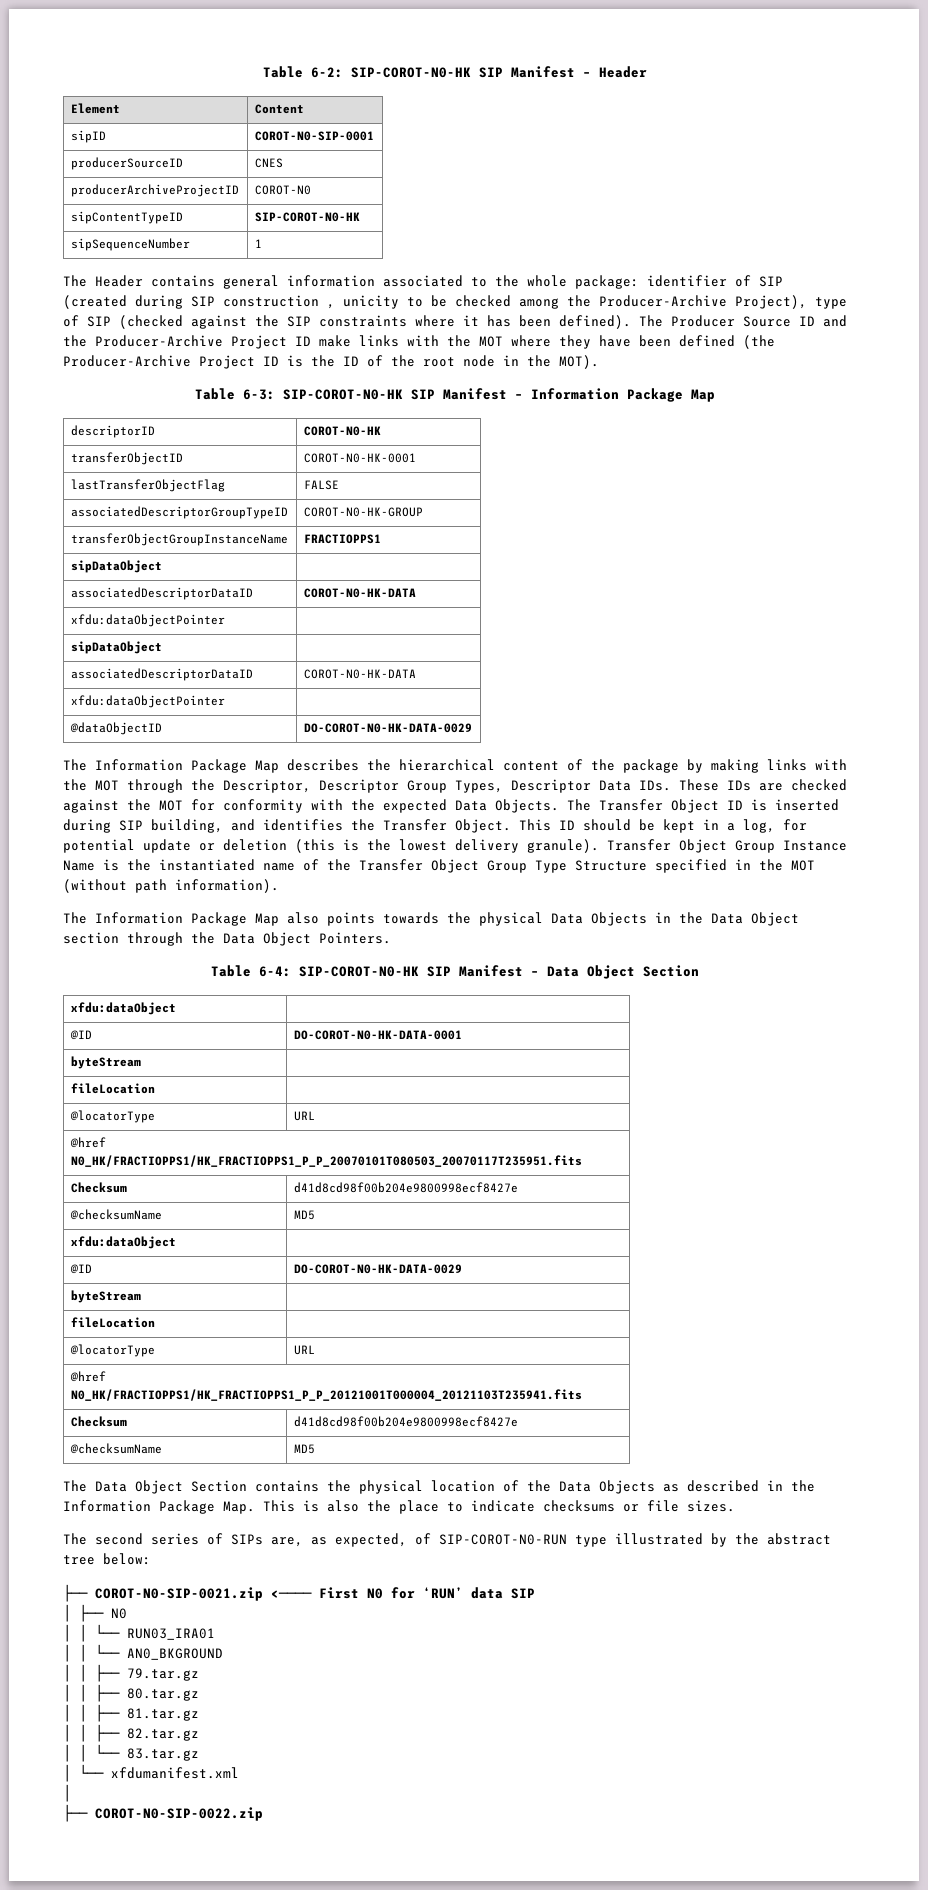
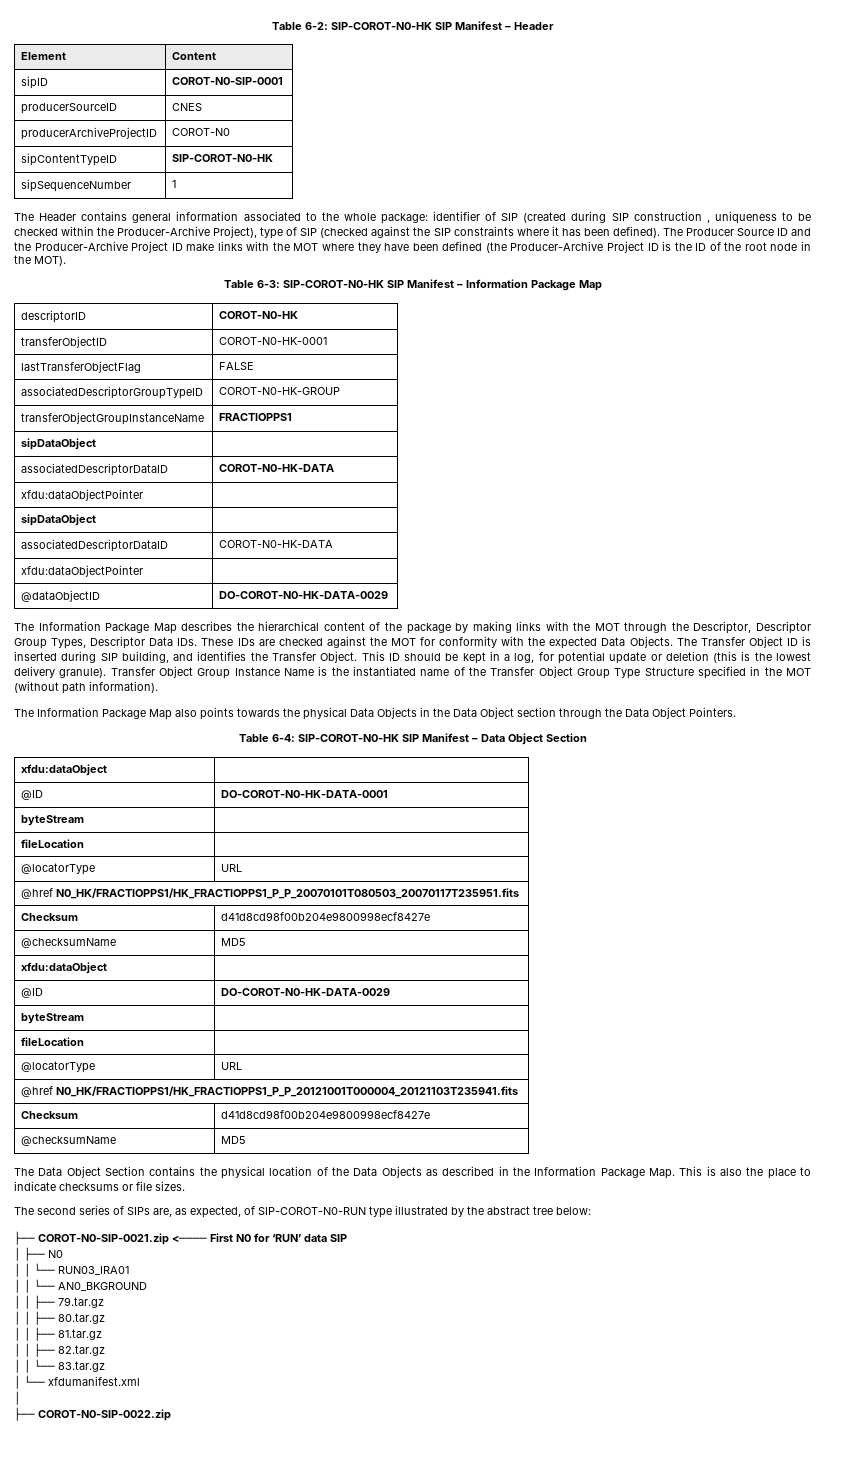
[343,295,399,309] unicity -> [714,211,777,224] uniqueness
[519,298,559,309] among -> [61,226,95,236] within

